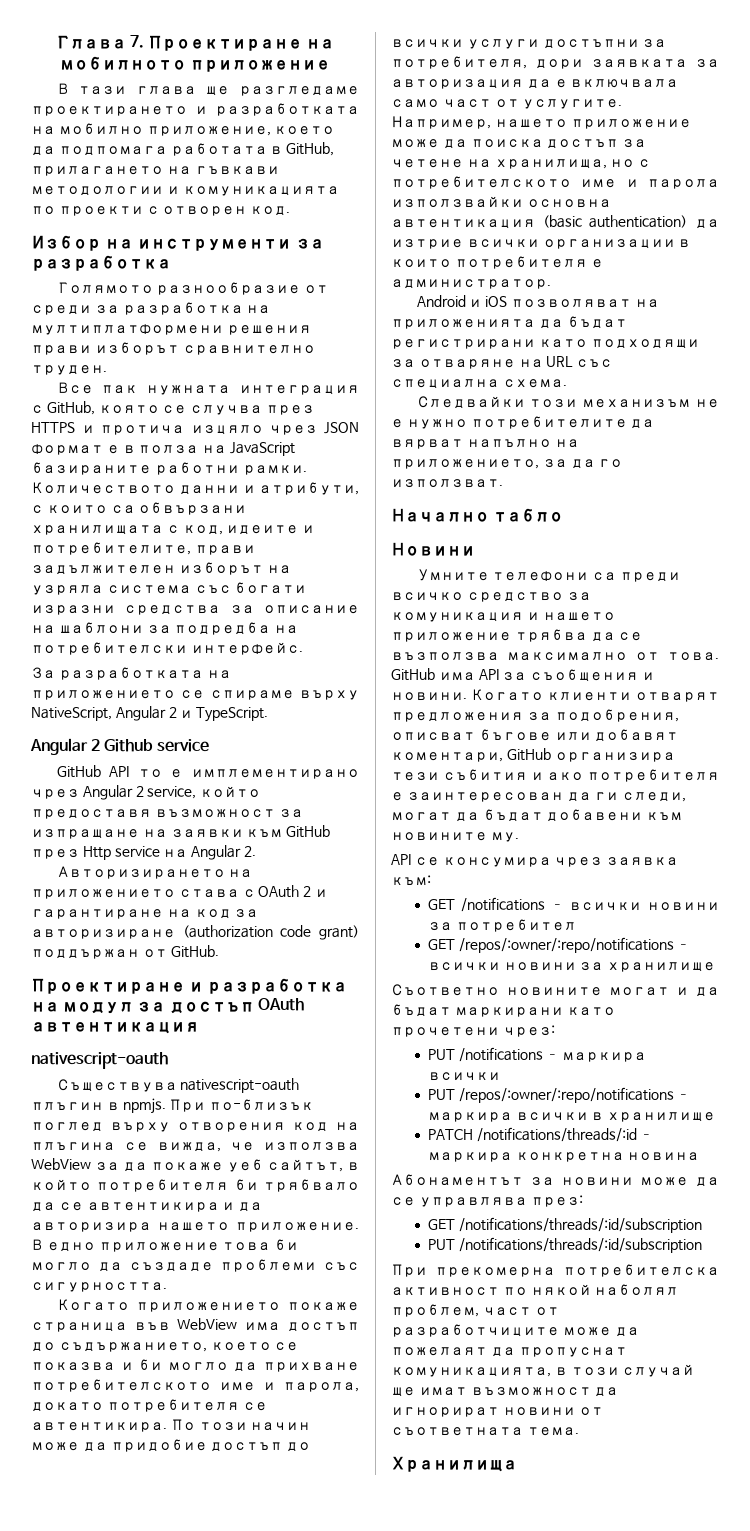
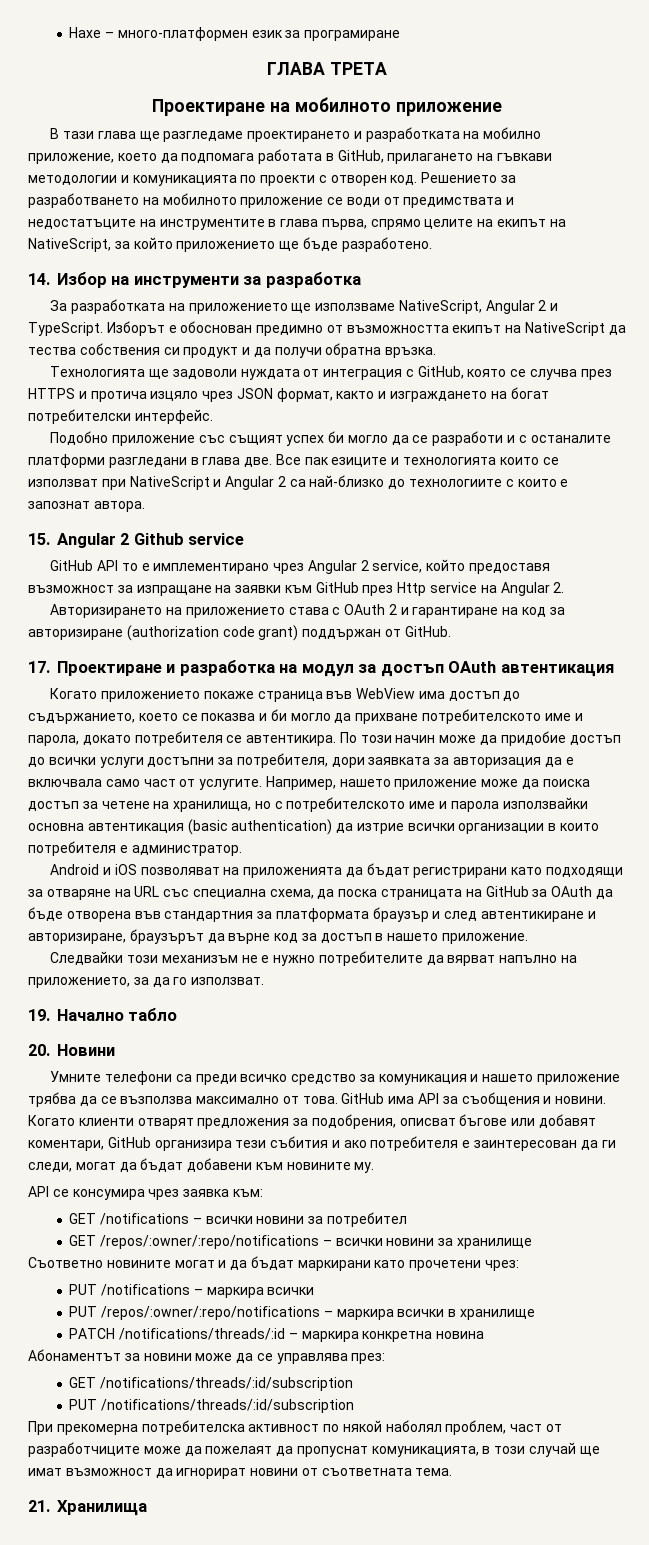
[55,35,144,49] Глава 7. -> [69,27,401,41] [267,62,387,75] Haxe – много-платформен език за програмиране // ГЛАВА ТРЕТА //
(291, 211) // -> [421,172,517,183] [28,193,515,208] [28,219,566,230] [28,237,432,252] [28,273,50,285] Решението за разработването на мобилното приложение се води от предимствата и недостатъците на инструментите в глава първа, спрямо целите на екипът на NativeScript, за който приложението ще бъде разработено. // 14.
[56,282,329,295] [31,302,271,315] [31,324,311,335] [31,342,315,355] [31,365,107,375] [56,382,231,395] Голямото разнообразие от среди за разработка на мултиплатформени решения прави изборът сравнително труден. // Все пак нужната -> [50,299,559,314] [28,321,626,336] [28,343,437,358] [50,366,320,380] За разработката на приложението ще използваме NativeScript, Angular 2 и TypeScript. Изборът е обоснован предимно от възможността екипът на NativeScript да тества собствения си продукт и да получи обратна връзка. // Технологията ще задоволи нуждата от
[31,442,295,456] [31,462,307,475] [31,482,359,495] [31,502,247,515] [31,525,315,535] [31,542,255,555] [31,562,291,575] [31,582,307,595] [31,605,359,615] [31,622,299,635] [31,642,303,655] [31,667,231,680] [31,690,359,700] [31,706,269,722] формат е в полза на JavaScript базираните работни рамки. Количеството данни и атрибути, с които са обвързани хранилищата с код, идеите и потребителите, прави задължителен изборът на узряла система със богати изразни средства за описание на шаблони за подредба на потребителски интерфейс. // За разработката на приложението се спираме върху NativeScript, Angular 2 и TypeScript. // -> [276,387,549,402] [28,409,213,424] [50,431,611,446] [28,454,559,468] [28,475,569,490] [28,501,145,512] [28,533,50,545] формат, както и изграждането на богат потребителски интерфейс. // Подобно приложение със същият успех би могло да се разработи и с останалите платформи разгледани в глава две. Все пак езиците и технологията които се използват при NativeScript и Angular 2 са най-близко до технологиите с които е запознат автора. // 15.
(219, 951) none -> [28,661,50,673] 17.
[31,1052,168,1069] [56,1078,300,1093] [31,1098,314,1114] [31,1122,359,1132] [31,1142,359,1152] [31,1158,359,1172] [31,1179,359,1192] [31,1202,263,1212] [31,1222,359,1232] [31,1239,299,1252] [31,1259,359,1272] [31,1282,167,1292] // nativescript-oauth // Съществува nativescript-oauth плъгин в npmjs. При по-близък поглед върху отворения код на плъгина се вижда, че използва WebView за да покаже уеб сайтът, в който потребителя би трябвало да се автентикира и да авторизира нашето приложение. В едно приложение това би могло да създаде проблеми със сигурността. -> (614, 670) none
[502,379,567,388] схема. -> [269,886,613,900] [28,907,596,922] [28,929,529,944] схема, да поска страницата на GitHub за OAuth да бъде отворена във стандартния за платформата браузър и след автентикиране и авторизиране, браузърът да върне код за достъп в нашето приложение.
(503, 483) none -> [28,1009,50,1021] 19.
(564, 515) none -> [28,1044,50,1056] 20.
(579, 1431) none -> [28,1500,50,1512] 21.

